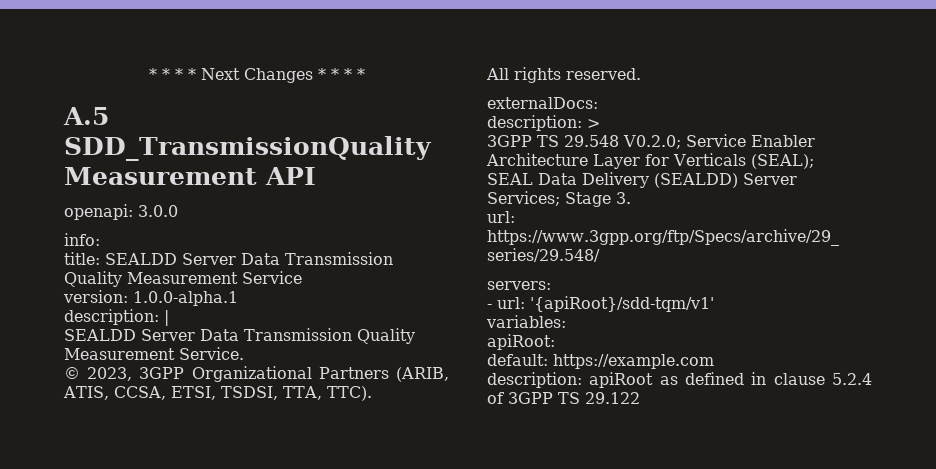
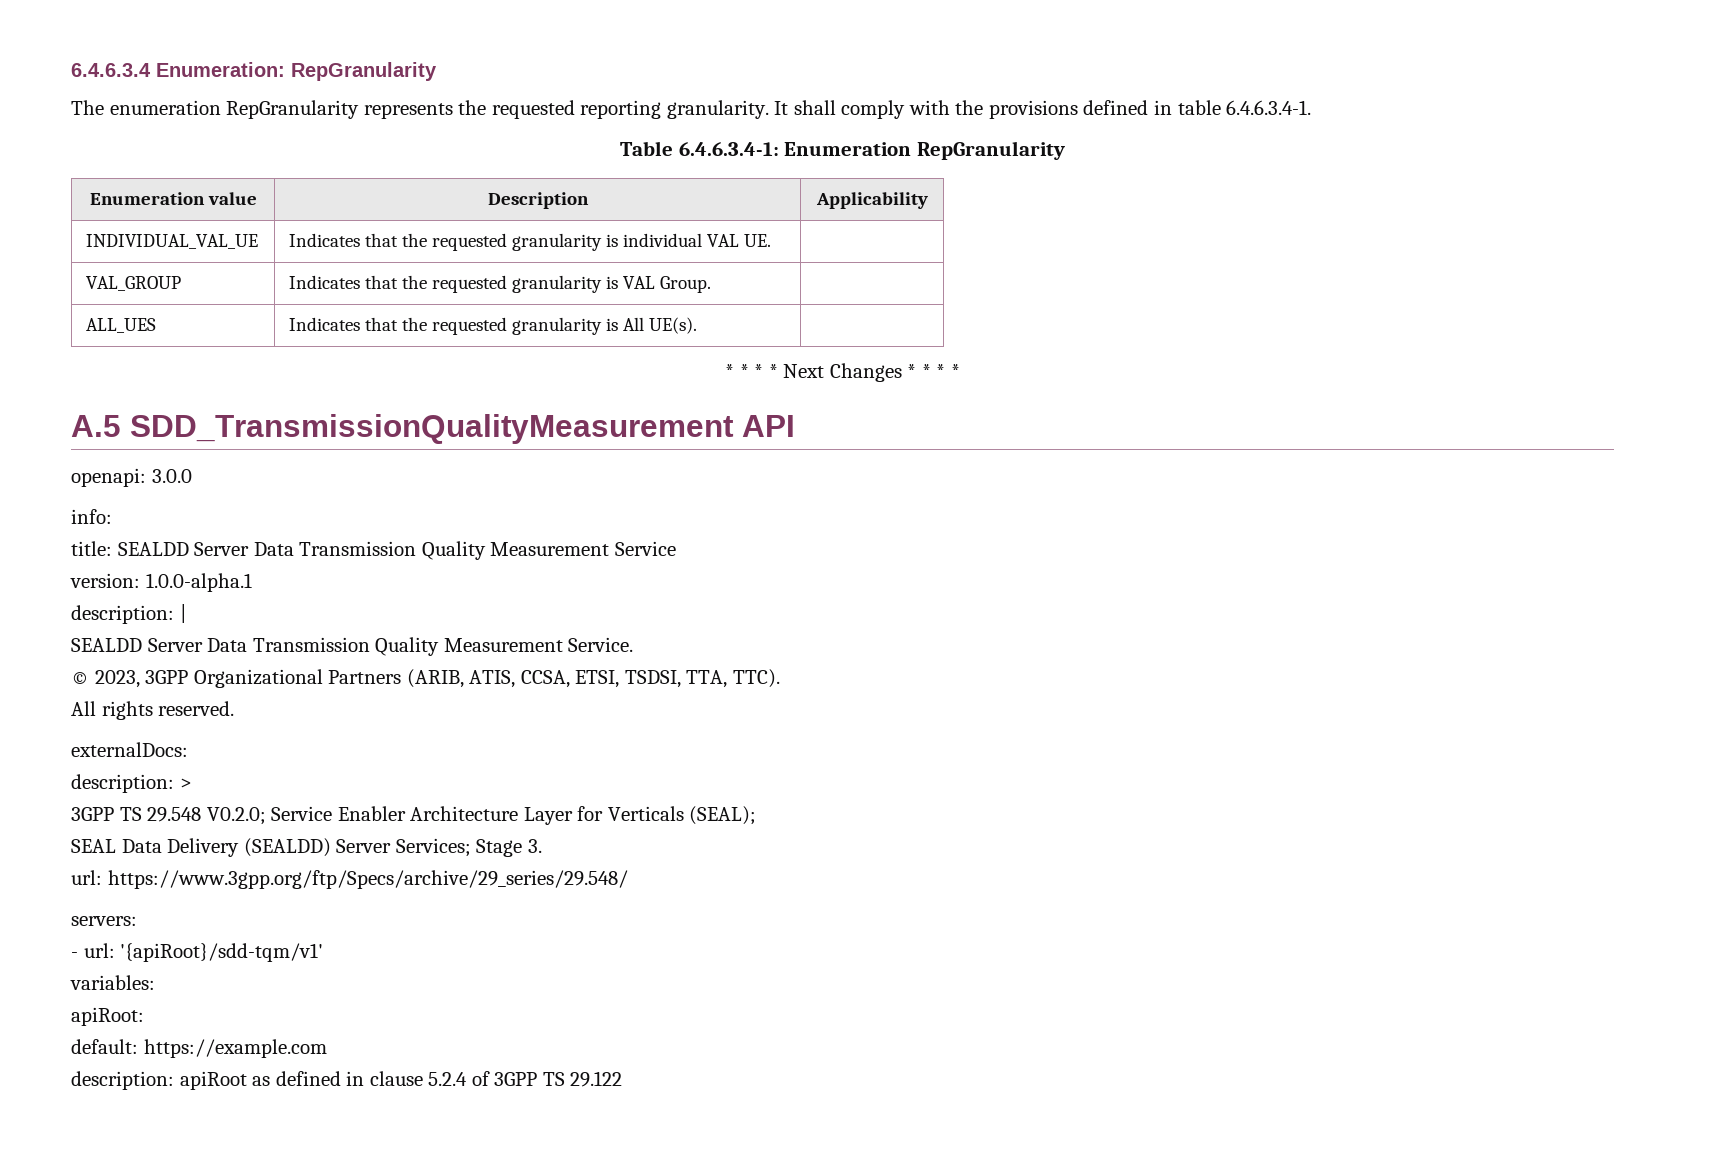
(148, 74) none -> [71,62,437,81] [71,100,1312,119] [620,141,1065,160] [89,192,257,205] [487,192,589,209] [815,192,928,209] [86,234,259,249] [289,233,772,251] [86,276,182,291] [289,275,712,293] [86,318,157,333] [289,317,698,335] 6.4.6.3.4 Enumeration: RepGranularity // The enumeration RepGranularity represents the requested reporting granularity. It shall comply with the provisions defined in table 6.4.6.3.4-1. // Table 6.4.6.3.4-1: Enumeration RepGranularity // Enumeration value | Description | Applicability // INDIVIDUAL_VAL_UE | Indicates that the requested granularity is individual VAL UE. | // VAL_GROUP | Indicates that the requested granularity is VAL Group. | // ALL_UES | Indicates that the requested granularity is All UE(s). | //

